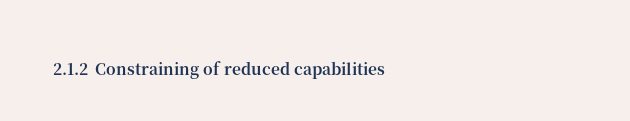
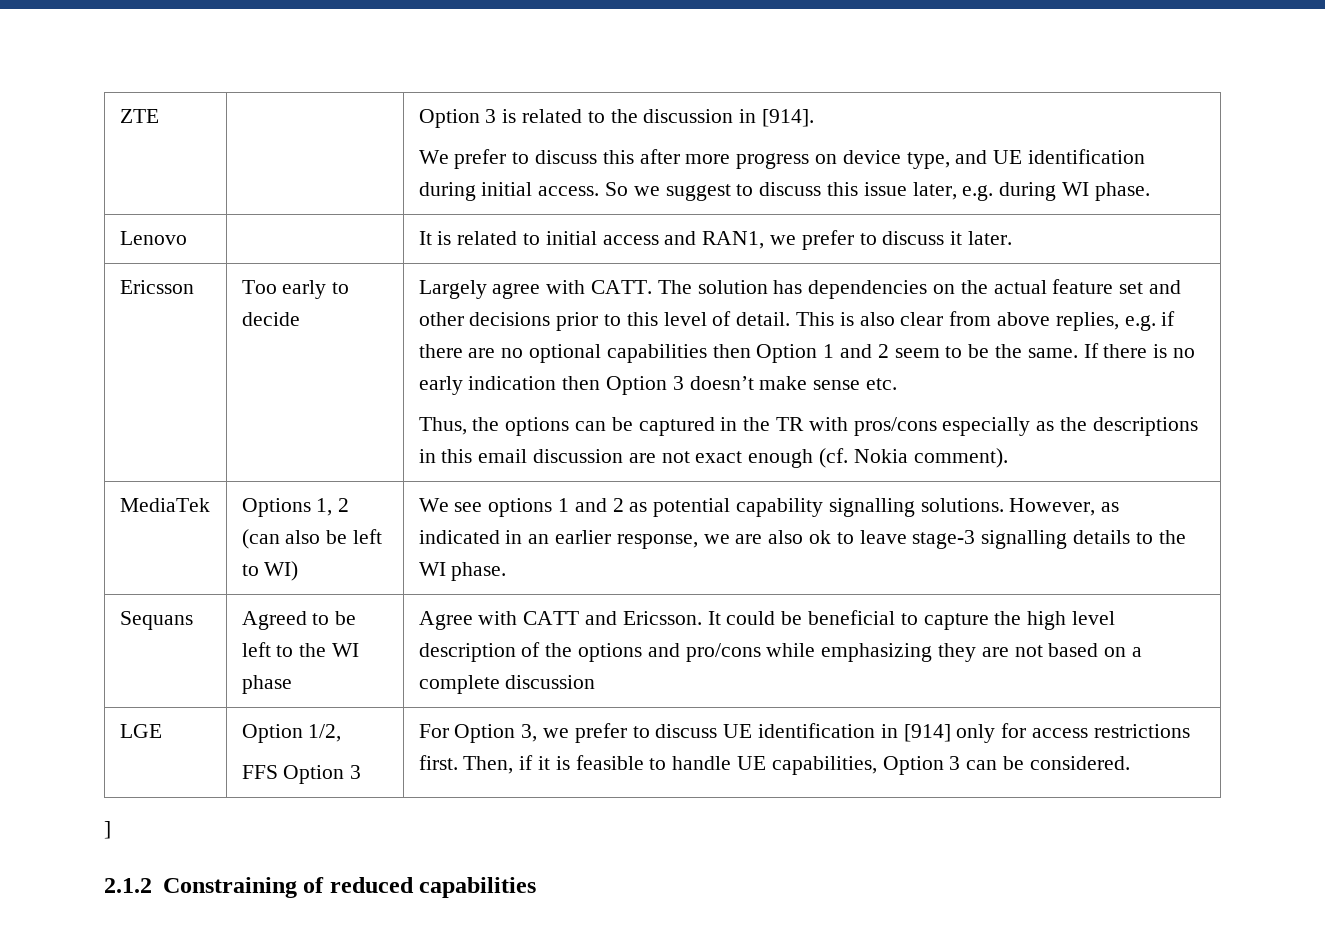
(53, 69) none -> [119,109,159,123] [418,109,814,128] [418,149,1145,169] [418,182,1150,201] [119,231,187,245] [418,230,1012,250] [119,280,194,294] [241,280,350,299] [241,312,300,326] [418,279,1181,299] [418,311,1176,331] [418,343,1196,363] [418,376,897,395] [418,417,1198,436] [418,448,1008,468] [119,498,210,512] [241,498,350,517] [241,529,382,549] [241,561,299,581] [418,498,1120,517] [418,530,1186,549] [418,562,507,581] [119,611,193,630] [241,611,357,630] [241,642,359,657] [241,675,292,694] [418,610,1115,630] [418,642,1142,662] [418,675,596,694] [119,724,162,738] [241,724,342,743] [241,765,362,784] [418,723,1190,743] [418,755,1130,775] [104,821,111,839] ZTE | | Option 3 is related to the discussion in [914]. // We prefer to discuss this after more progress on device type, and UE identification during initial access. So we suggest to discuss this issue later, e.g. during WI phase. // Lenovo | | It is related to initial access and RAN1, we prefer to discuss it later. // Ericsson | Too early to decide | Largely agree with CATT. The solution has dependencies on the actual feature set and other decisions prior to this level of detail. This is also clear from above replies, e.g. if there are no optional capabilities then Option 1 and 2 seem to be the same. If there is no early indication then Option 3 doesn’t make sense etc. // Thus, the options can be captured in the TR with pros/cons especially as the descriptions in this email discussion are not exact enough (cf. Nokia comment). // MediaTek | Options 1, 2 (can also be left to WI) | We see options 1 and 2 as potential capability signalling solutions. However, as indicated in an earlier response, we are also ok to leave stage-3 signalling details to the WI phase. // Sequans | Agreed to be left to the WI phase | Agree with CATT and Ericsson. It could be beneficial to capture the high level description of the options and pro/cons while emphasizing they are not based on a complete discussion // LGE | Option 1/2, // FFS Option 3 | For Option 3, we prefer to discuss UE identification in [914] only for access restrictions first. Then, if it is feasible to handle UE capabilities, Option 3 can be considered. // ] //

